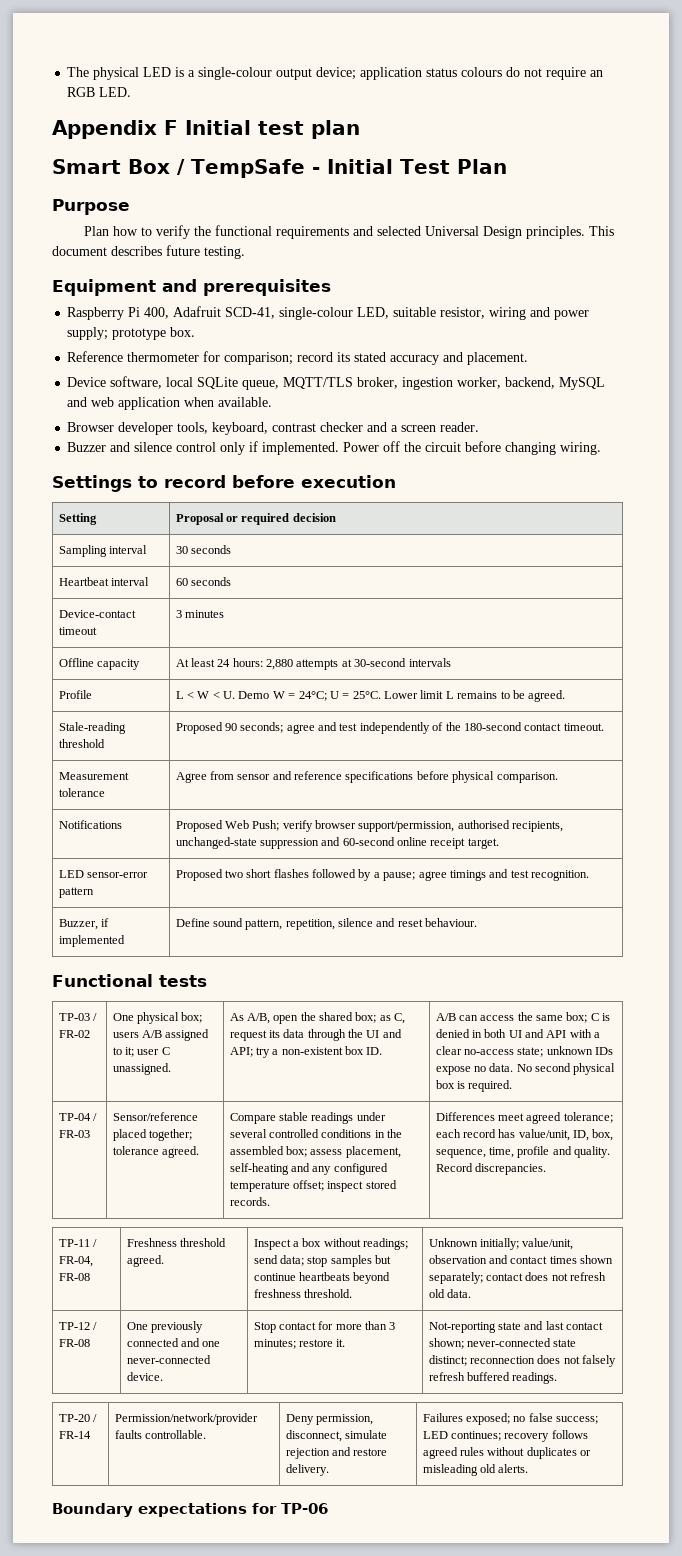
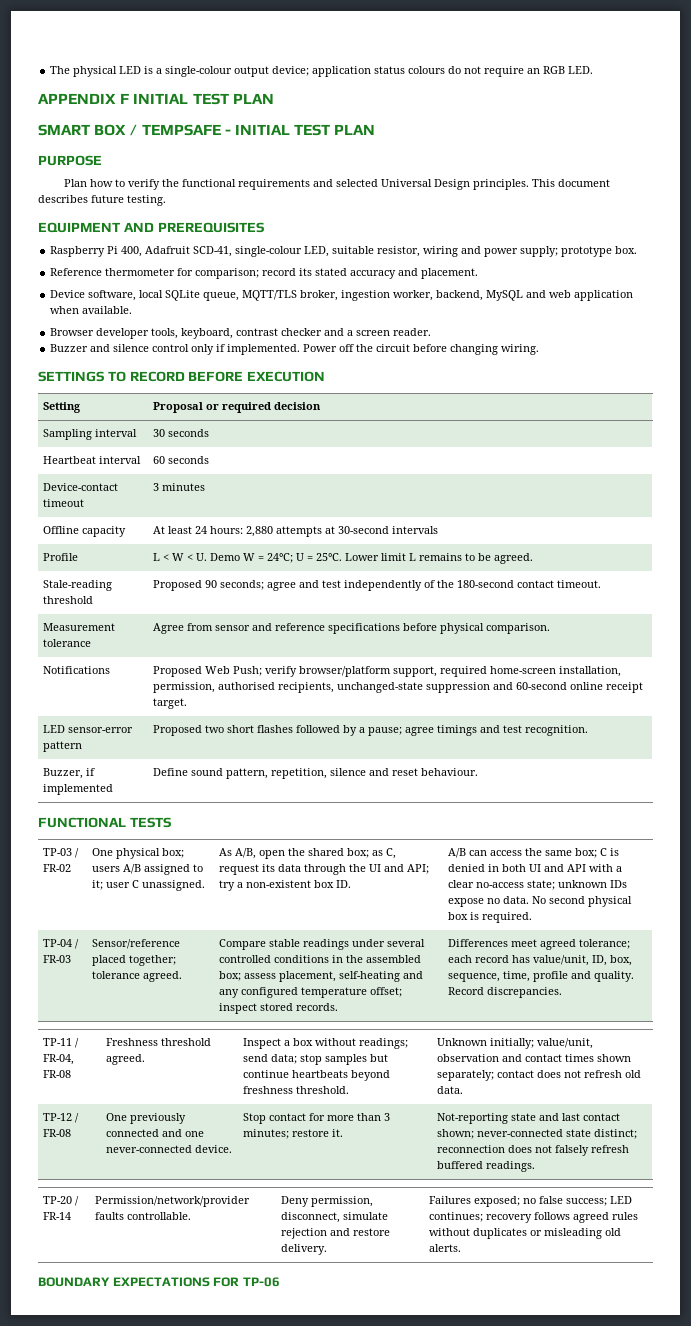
[52,120,360,139] [52,159,507,178] [52,199,130,215] Appendix F Initial test plan // Smart Box / TempSafe - Initial Test Plan // Purpose -> [38,93,274,105] [38,124,376,136] [38,155,102,166] APPENDIX F INITIAL TEST PLAN // SMART BOX / TEMPSAFE - INITIAL TEST PLAN // PURPOSE
[52,279,331,296] Equipment and prerequisites -> [38,222,264,233] EQUIPMENT AND PREREQUISITES
[52,475,396,492] Settings to record before execution -> [38,371,326,382] SETTINGS TO RECORD BEFORE EXECUTION
[314,820,455,832] browser support/permission, -> [299,666,622,677] [153,682,216,693] browser/platform support, required home-screen installation, permission,
[52,974,207,987] Functional tests -> [38,817,171,828] FUNCTIONAL TESTS
[52,1503,277,1517] Boundary expectations for -> [38,1277,240,1287] BOUNDARY EXPECTATIONS FOR

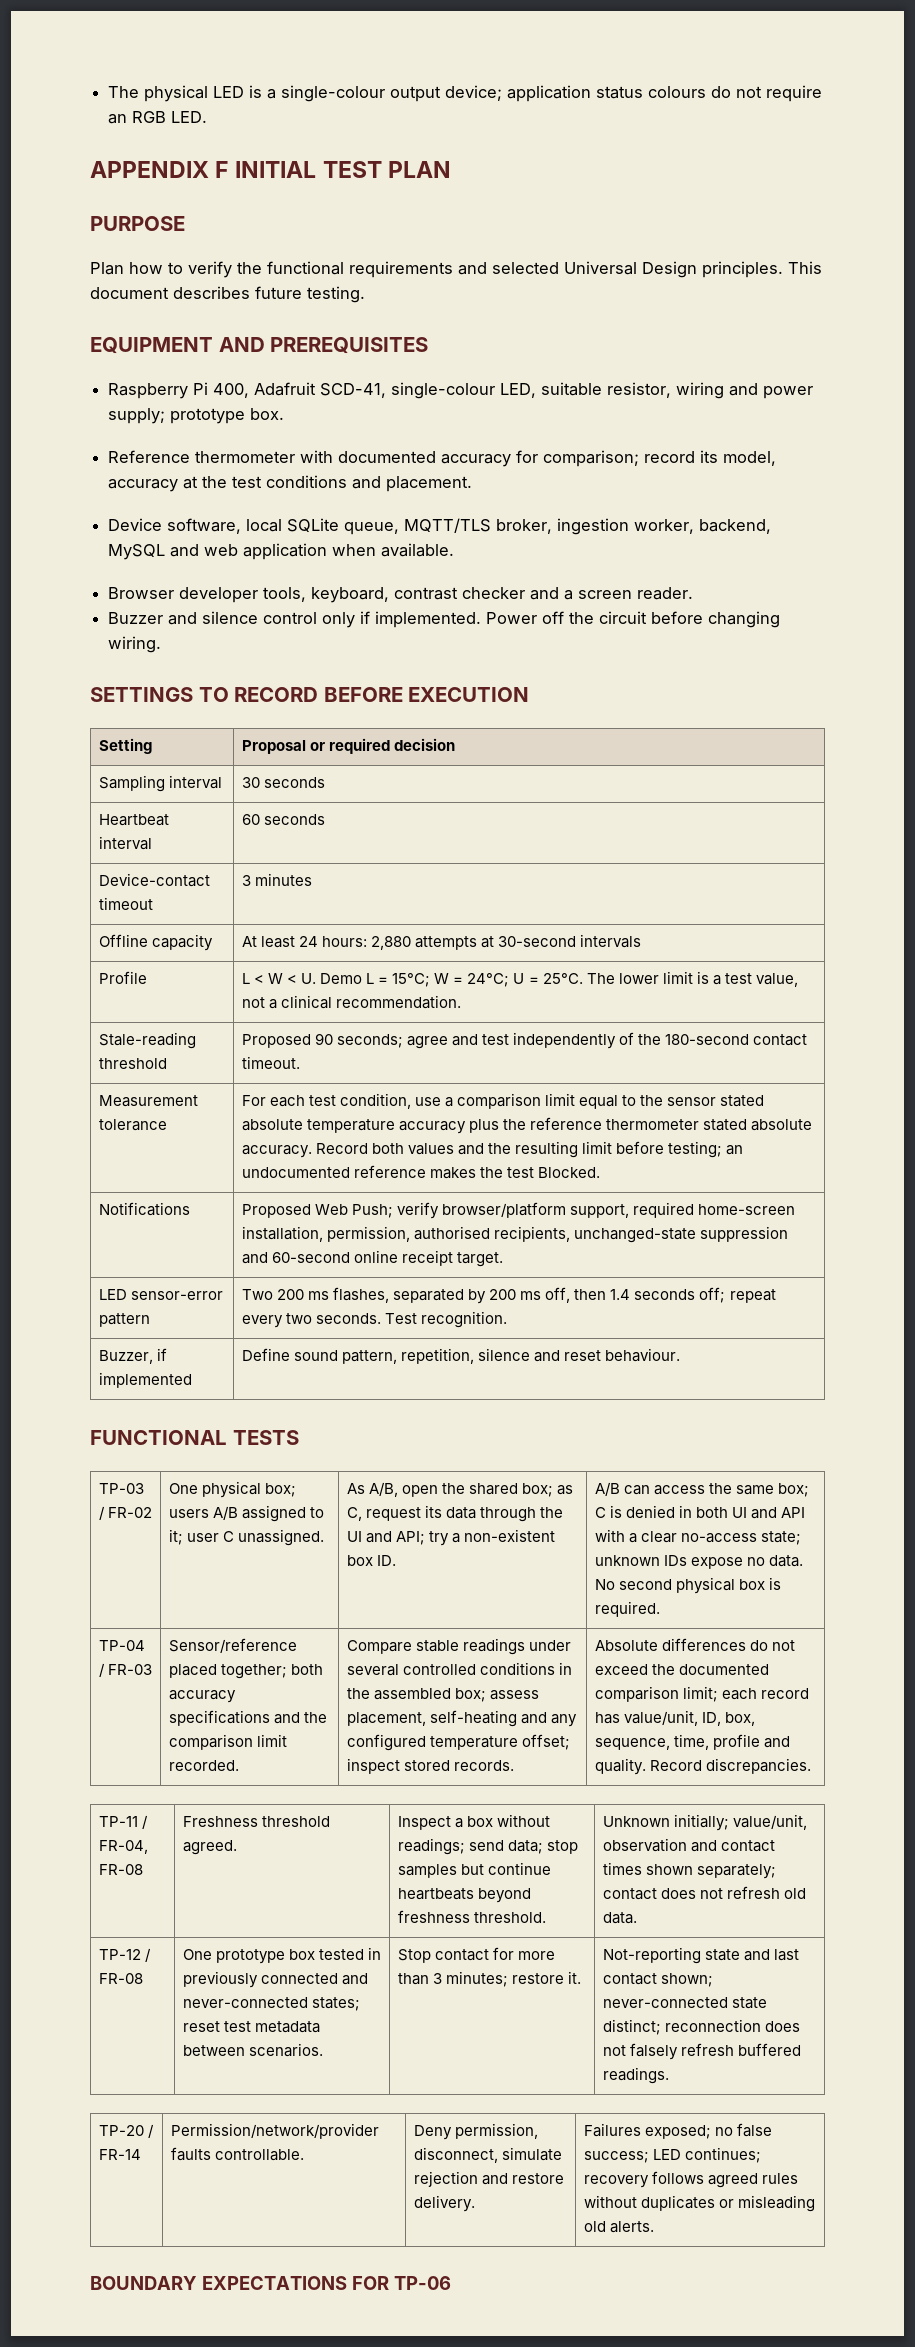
[38,124,376,136] // SMART BOX / TEMPSAFE - INITIAL TEST PLAN -> (451, 169) none
(176, 272) none -> [300,450,512,467] with documented accuracy
[315,268,397,279] stated accuracy -> [723,451,777,466] [108,475,348,492] model, accuracy at the test conditions
(241, 557) none -> [366,973,431,987] L = 15°C;
[345,553,534,564] Lower limit L remains to be agreed. -> [586,971,798,987] [241,995,462,1009] The lower limit is a test value, not a clinical recommendation.
[153,623,551,634] Agree from sensor and reference specifications before physical comparison. -> [241,1093,765,1109] [241,1117,813,1134] [241,1141,744,1158] [241,1165,601,1179] For each test condition, use a comparison limit equal to the sensor stated absolute temperature accuracy plus the reference thermometer stated absolute accuracy. Record both values and the resulting limit before testing; an undocumented reference makes the test Blocked.
[153,725,523,736] Proposed two short flashes followed by a pause; agree timings and test -> [241,1287,776,1304] [241,1313,418,1328] Two 200 ms flashes, separated by 200 ms off, then 1.4 seconds off; repeat every two seconds. Test
[92,971,183,982] tolerance agreed. -> [290,1664,323,1675] [168,1690,236,1703] [168,1710,327,1726] [168,1734,287,1750] [168,1760,239,1771] both accuracy specifications and the comparison limit recorded.
[448,939,631,950] Differences meet agreed tolerance; -> [594,1638,796,1651] [594,1664,769,1675] [594,1686,718,1702] Absolute differences do not exceed the documented comparison limit;
[130,1113,187,1124] [106,1129,205,1137] [106,1145,233,1153] previously connected and one never-connected device. -> [215,1947,382,1964] [182,1971,368,1988] [182,1997,360,2011] [182,2021,320,2033] [182,2043,323,2057] prototype box tested in previously connected and never-connected states; reset test metadata between scenarios.

